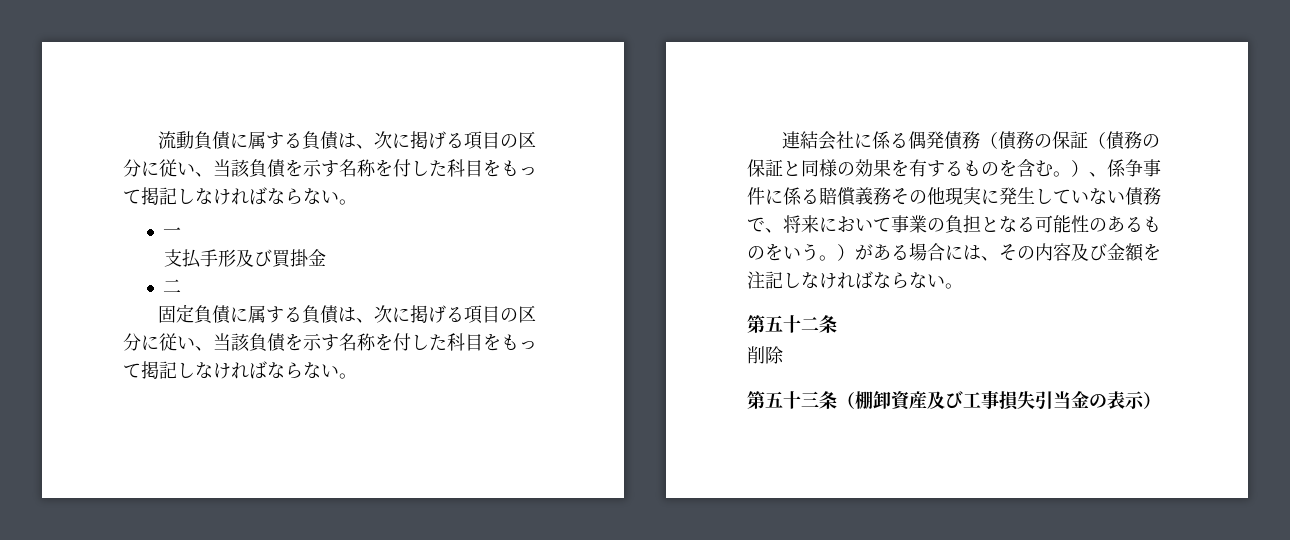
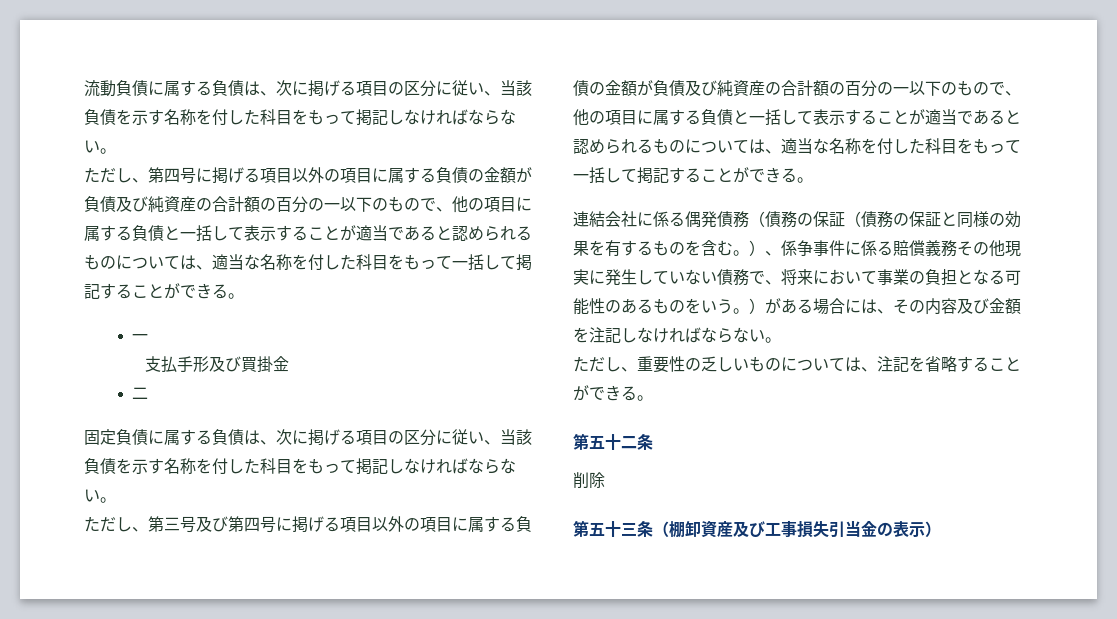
(357, 202) none -> [84,167,532,184] [84,196,532,213] [84,225,532,241] [84,254,532,271] [84,283,244,299] // ただし、第四号に掲げる項目以外の項目に属する負債の金額が負債及び純資産の合計額の百分の一以下のもので、他の項目に属する負債と一括して表示することが適当であると認められるものについては、適当な名称を付した科目をもって一括して掲記することができる。
(357, 376) none -> [84,516,532,533] [573,80,1021,97] [573,109,1021,126] [573,138,1021,155] [573,167,813,184] // ただし、第三号及び第四号に掲げる項目以外の項目に属する負債の金額が負債及び純資産の合計額の百分の一以下のもので、他の項目に属する負債と一括して表示することが適当であると認められるものについては、適当な名称を付した科目をもって一括して掲記することができる。
(963, 286) none -> [573,356,1021,373] [573,385,653,401] // ただし、重要性の乏しいものについては、注記を省略することができる。

